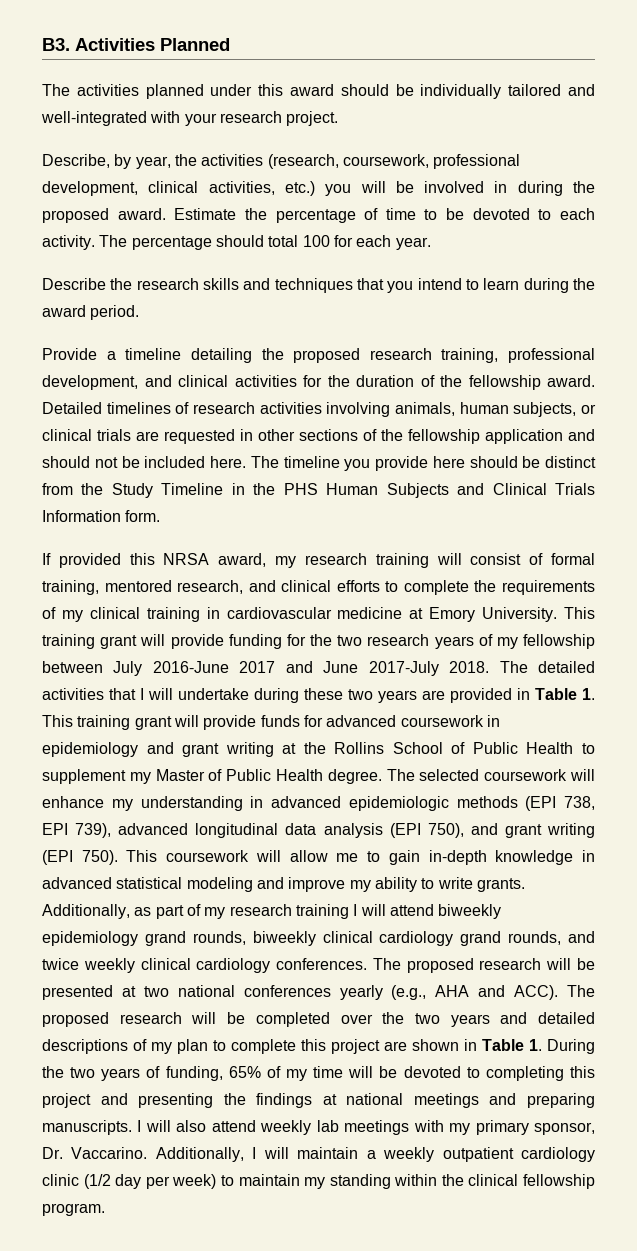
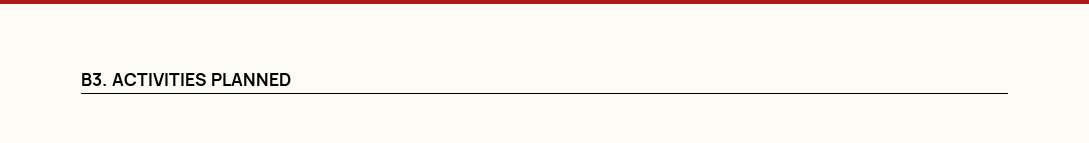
[75,38,230,51] [42,84,595,99] [41,111,339,126] [42,154,521,169] [42,181,595,196] [42,208,595,223] [42,235,431,250] [42,278,595,293] [42,305,140,320] [42,348,595,363] [42,375,595,390] [42,402,596,417] [42,429,595,444] [42,456,596,471] [42,483,595,498] [42,510,161,522] [42,553,595,568] [42,580,595,595] [42,607,596,622] [42,634,595,649] [42,661,596,676] [42,688,595,703] [42,715,500,730] [42,742,596,757] [42,769,595,784] [42,796,595,811] [42,823,596,838] [42,850,596,865] [42,877,525,892] [42,904,502,919] [42,931,595,946] [42,958,595,973] [42,985,595,1000] [42,1012,595,1027] [42,1039,595,1054] [42,1066,596,1081] [42,1093,595,1108] [42,1120,595,1135] [42,1147,596,1162] [42,1174,595,1189] [42,1203,105,1216] Activities Planned // The activities planned under this award should be individually tailored and well-integrated with your research project. // Describe, by year, the activities (research, coursework, professional development, clinical activities, etc.) you will be involved in during the proposed award. Estimate the percentage of time to be devoted to each activity. The percentage should total 100 for each year. // Describe the research skills and techniques that you intend to learn during the award period. // Provide a timeline detailing the proposed research training, professional development, and clinical activities for the duration of the fellowship award. Detailed timelines of research activities involving animals, human subjects, or clinical trials are requested in other sections of the fellowship application and should not be included here. The timeline you provide here should be distinct from the Study Timeline in the PHS Human Subjects and Clinical Trials Information form. // If provided this NRSA award, my research training will consist of formal training, mentored research, and clinical efforts to complete the requirements of my clinical training in cardiovascular medicine at Emory University. This training grant will provide funding for the two research years of my fellowship between July 2016-June 2017 and June 2017-July 2018. The detailed activities that I will undertake during these two years are provided in Table 1. This training grant will provide funds for advanced coursework in epidemiology and grant writing at the Rollins School of Public Health to supplement my Master of Public Health degree. The selected coursework will enhance my understanding in advanced epidemiologic methods (EPI 738, EPI 739), advanced longitudinal data analysis (EPI 750), and grant writing (EPI 750). This coursework will allow me to gain in-depth knowledge in advanced statistical modeling and improve my ability to write grants. Additionally, as part of my research training I will attend biweekly epidemiology grand rounds, biweekly clinical cardiology grand rounds, and twice weekly clinical cardiology conferences. The proposed research will be presented at two national conferences yearly (e.g., AHA and ACC). The proposed research will be completed over the two years and detailed descriptions of my plan to complete this project are shown in Table 1. During the two years of funding, 65% of my time will be devoted to completing this project and presenting the findings at national meetings and preparing manuscripts. I will also attend weekly lab meetings with my primary sponsor, Dr. Vaccarino. Additionally, I will maintain a weekly outpatient cardiology clinic (1/2 day per week) to maintain my standing within the clinical fellowship program. -> [111,73,292,86] ACTIVITIES PLANNED

